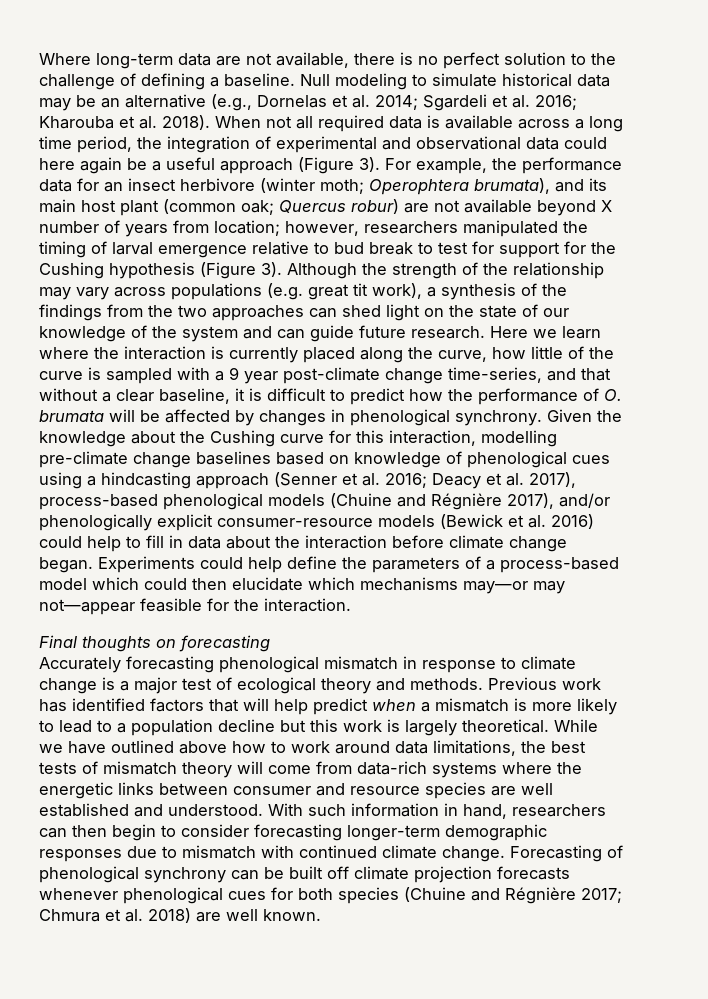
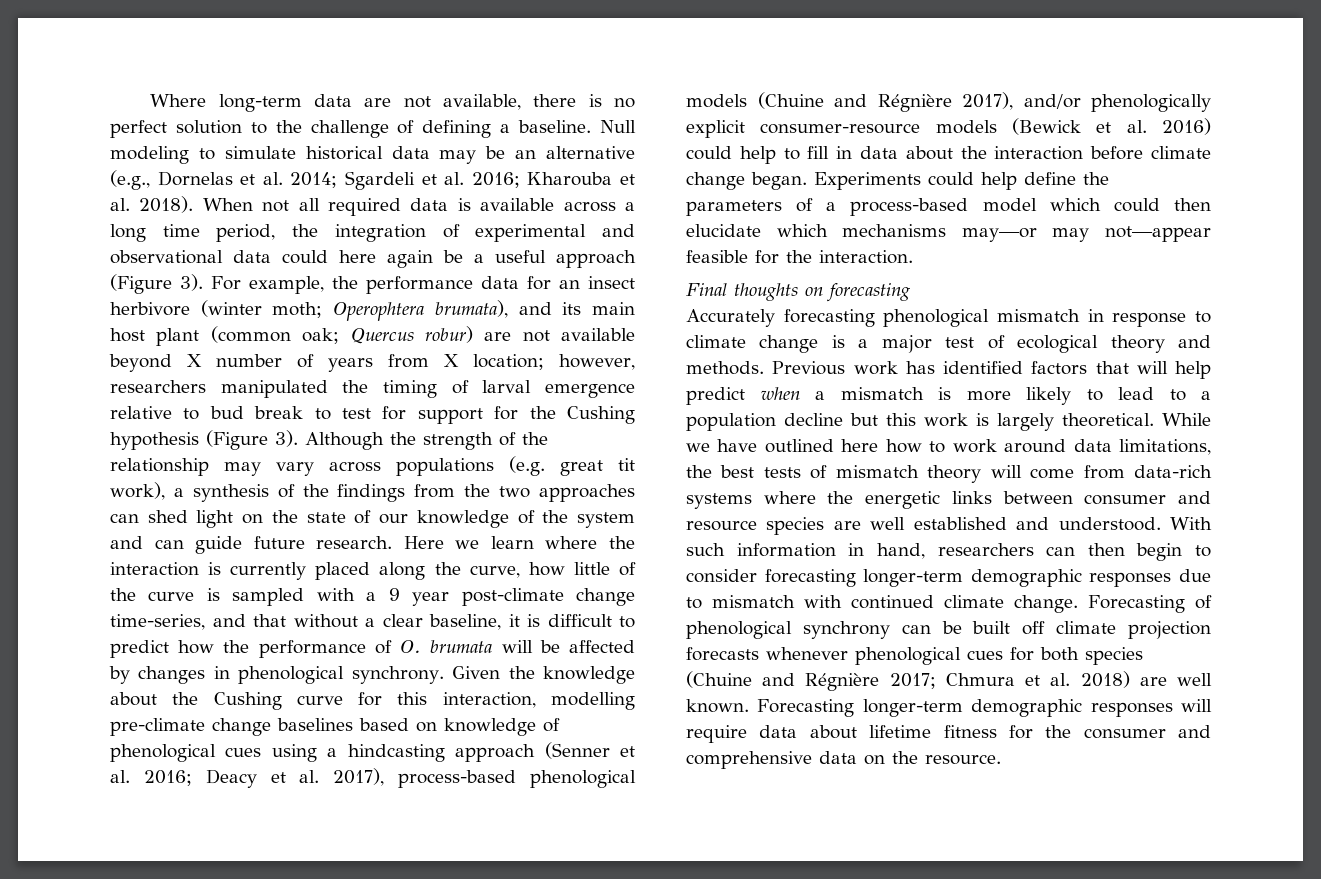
(209, 226) none -> [444,354,460,367] X
[179,741,227,754] above -> [841,439,879,452] here
(321, 915) none -> [757,699,1212,717] [686,725,1211,743] [686,751,1001,769] Forecasting longer-term demographic responses will require data about lifetime fitness for the consumer and comprehensive data on the resource.

